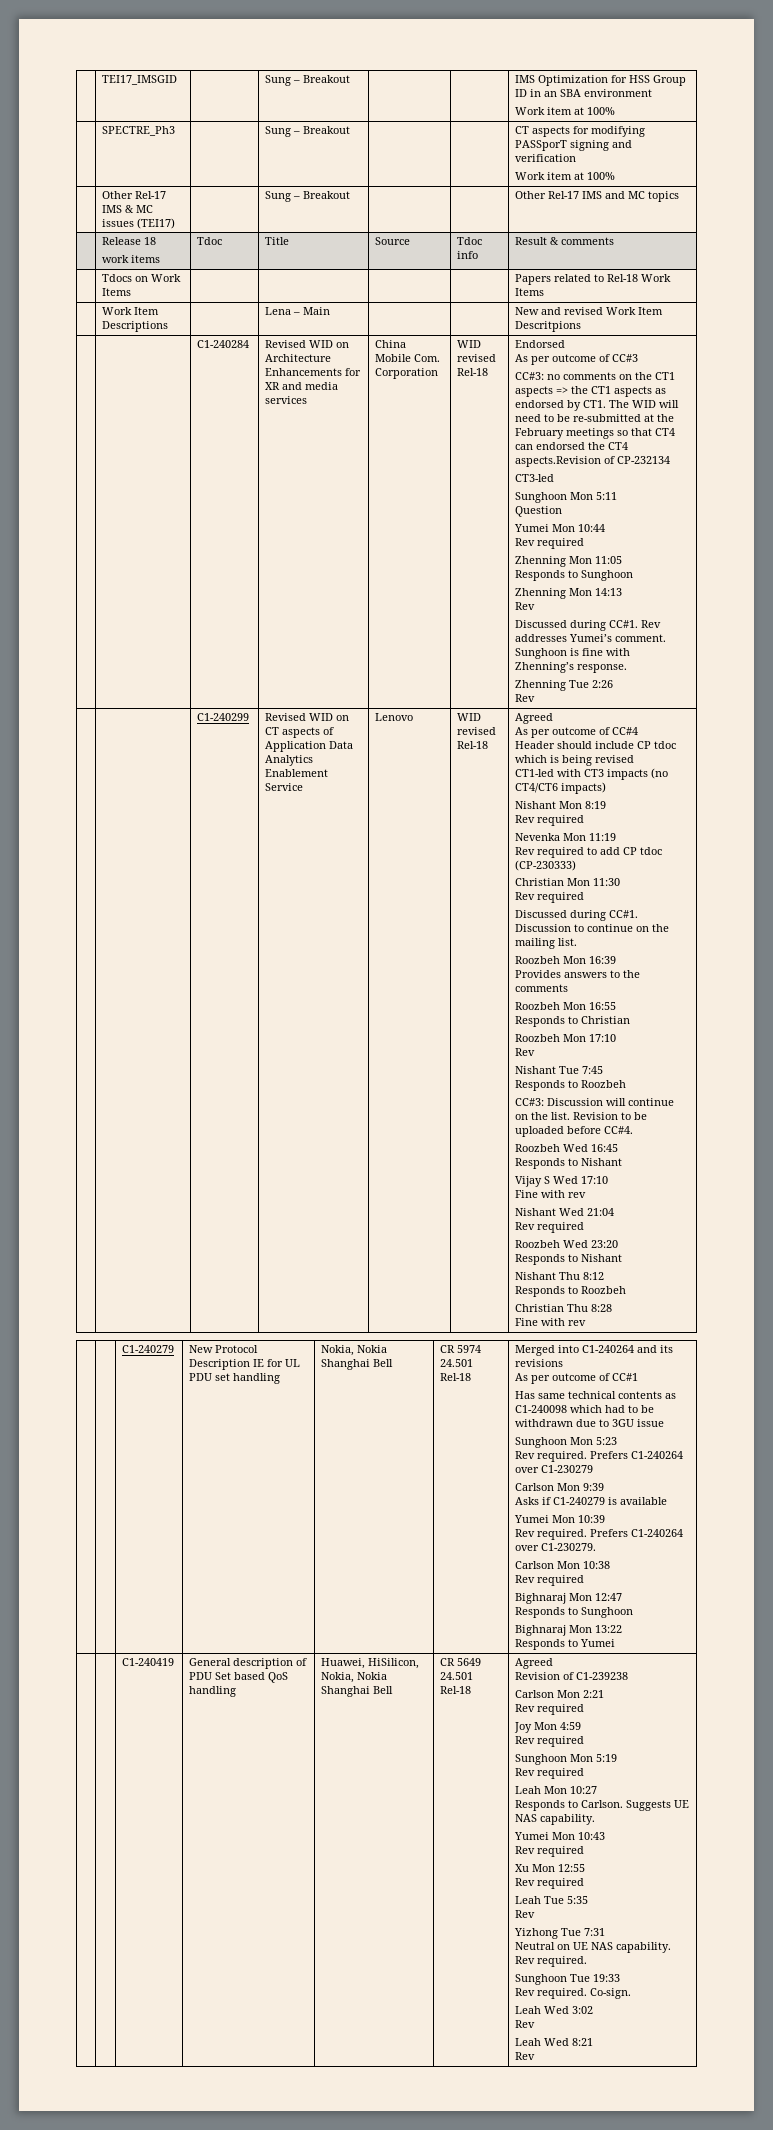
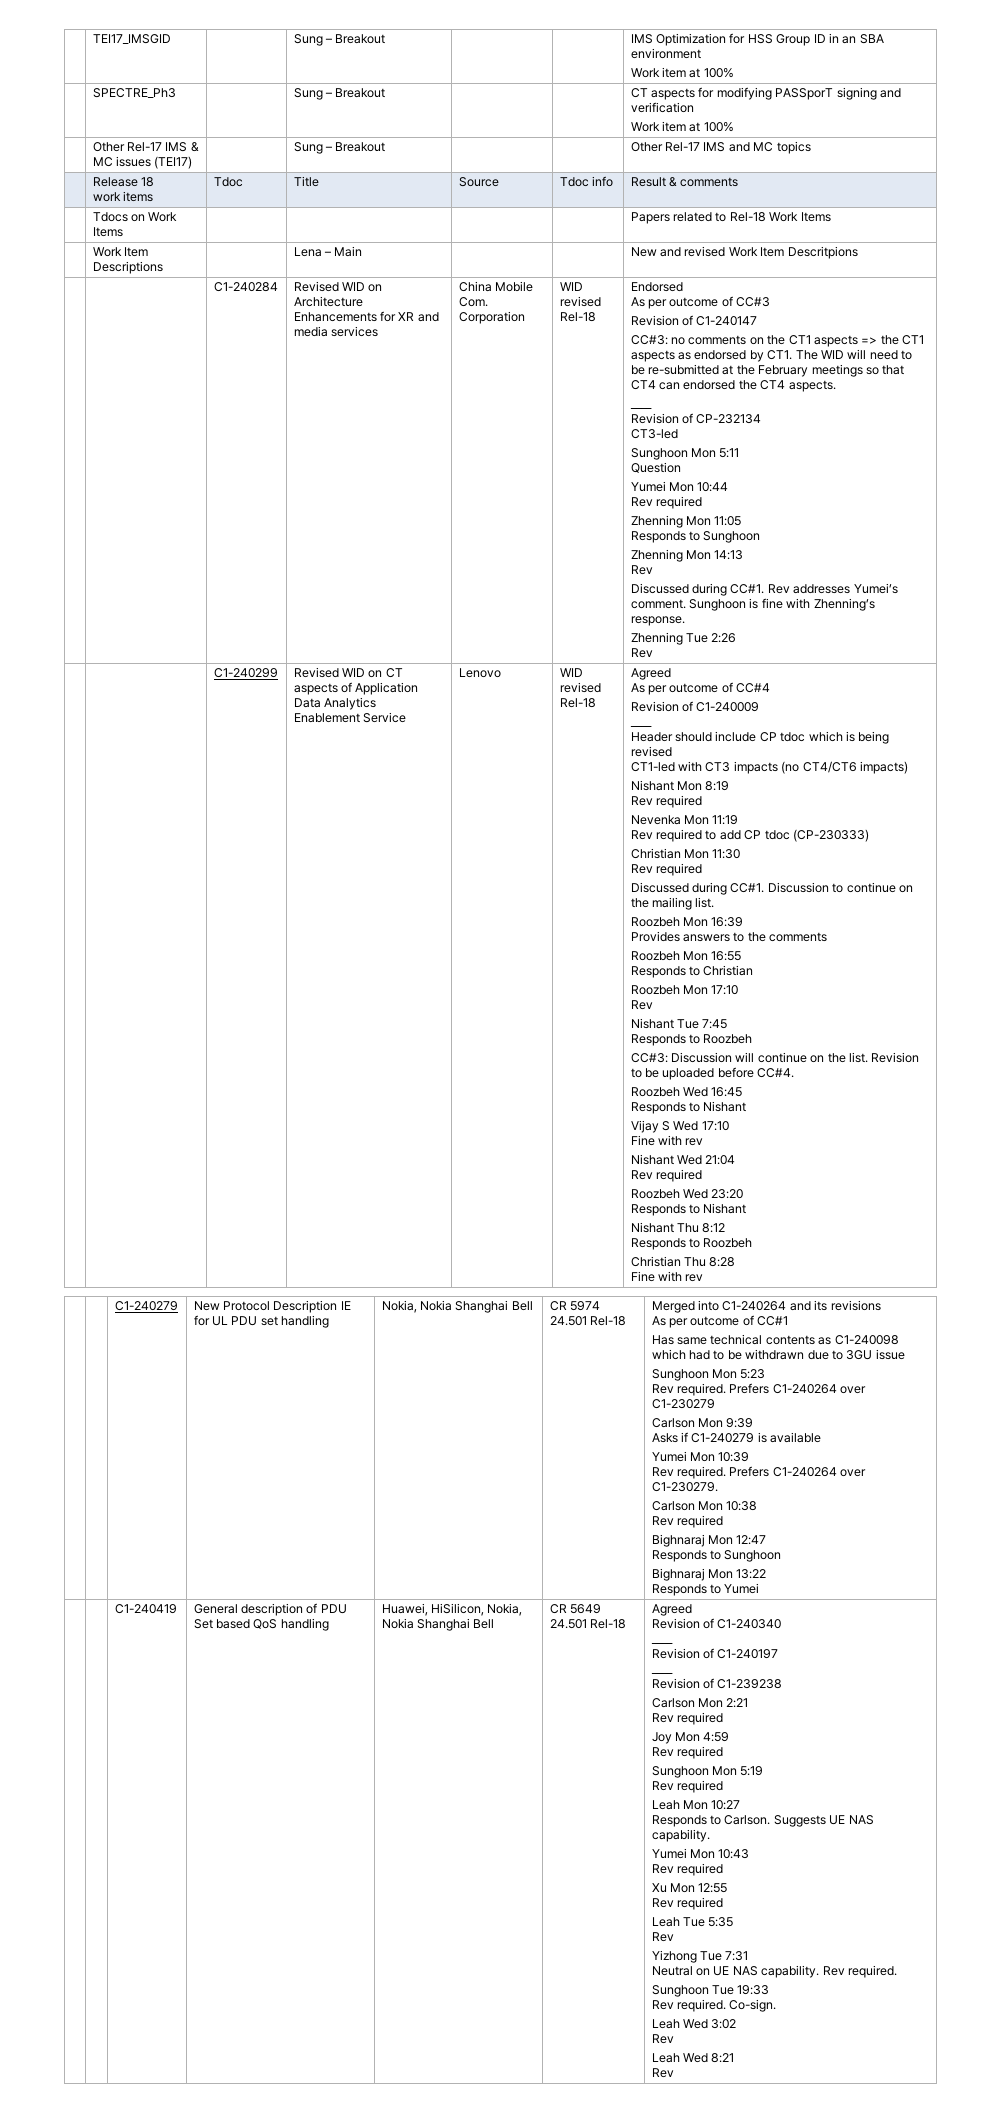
(639, 358) none -> [630,315,758,326] // Revision of C1-240147
[515,456,602,467] aspects.Revision -> [788,380,836,392] [629,408,652,409] [630,413,679,424] aspects. // ____ // Revision
(639, 731) none -> [630,701,760,712] [629,726,652,727] // Revision of C1-240009 // ____
(554, 1663) none -> [651,1618,782,1629] [650,1643,673,1644] [651,1648,779,1659] [650,1673,673,1674] // Revision of C1-240340 // ____ // Revision of C1-240197 // ____

